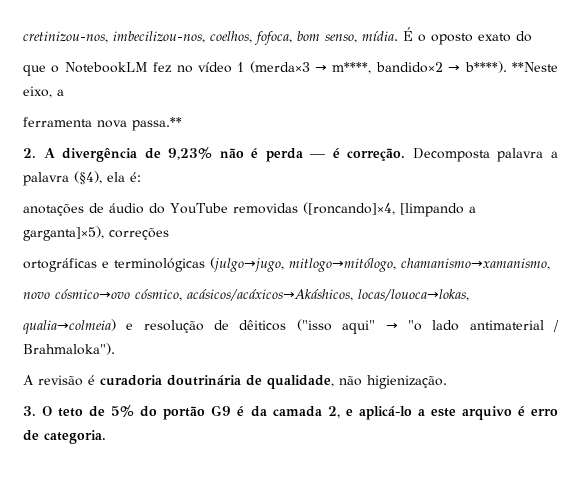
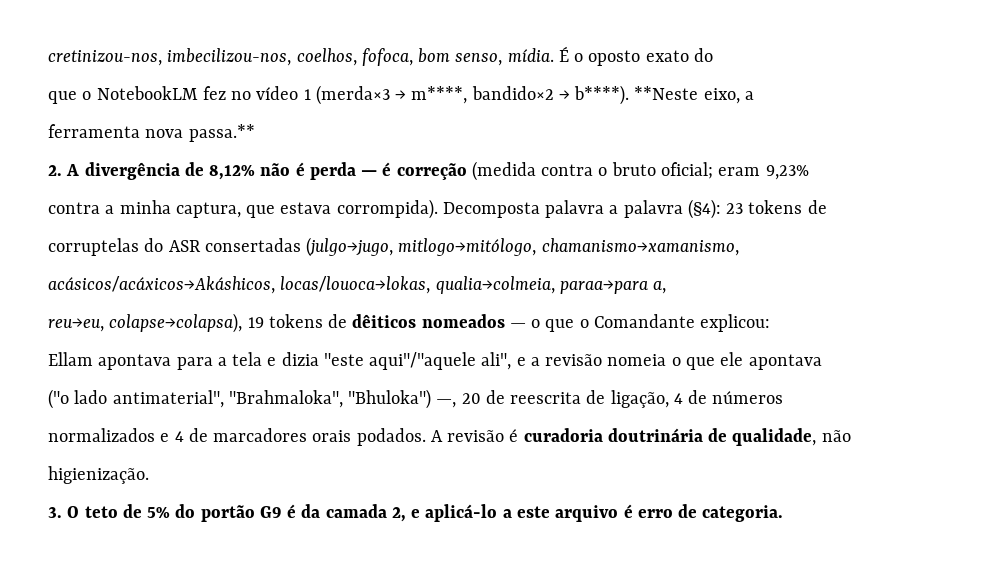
[168,147,213,160] 9,23% -> [209,165,256,180] 8,12%
[347,148,559,162] [23,171,141,186] [23,202,476,217] [23,226,169,241] [23,258,205,272] correção. Decomposta palavra a palavra (§4), ela é: // anotações de áudio do YouTube removidas ([roncando]×4, [limpando a garganta]×5), correções // ortográficas e terminológicas -> [396,161,809,181] [48,199,827,219] [48,238,301,256] correção (medida contra o bruto oficial; eram 9,23% // contra a minha captura, que estava corrompida). Decomposta palavra a palavra (§4): 23 tokens de // corruptelas do ASR consertadas
[23,289,182,301] novo cósmico→ovo cósmico, -> (739, 247) none
[23,319,560,334] [23,343,115,355] // qualia→colmeia) e resolução de dêiticos ("isso aqui" → "o lado antimaterial / Brahmaloka"). // -> [435,276,667,294] [48,313,771,333] [48,352,822,370] [48,389,784,409] [48,428,426,446] qualia→colmeia, paraa→para a, // reu→eu, colapse→colapsa), 19 tokens de dêiticos nomeados — o que o Comandante explicou: // Ellam apontava para a tela e dizia "este aqui"/"aquele ali", e a revisão nomeia o que ele apontava // ("o lado antimaterial", "Brahmaloka", "Bhuloka") —, 20 de reescrita de ligação, 4 de números // normalizados e 4 de marcadores orais podados.
(362, 381) none -> (851, 436) //

